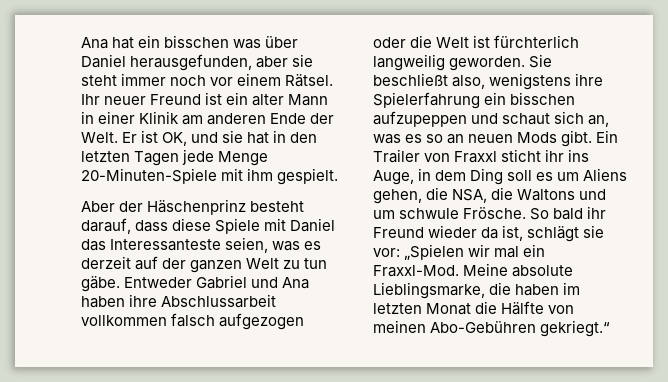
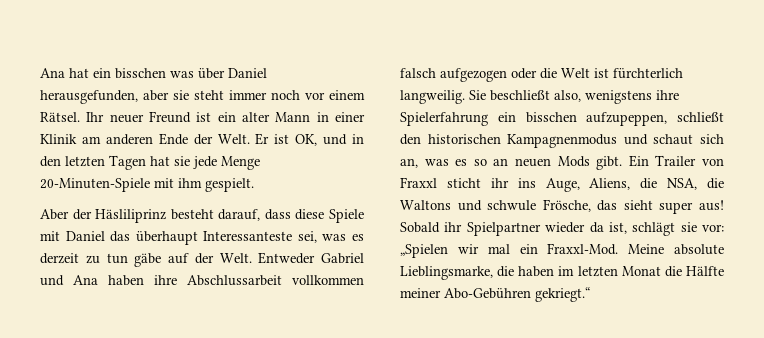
[222,130,270,144] sie hat -> (348, 139) none
(180, 158) none -> [150,156,190,166] hat sie
[147,199,247,215] Häschenprinz -> [95,209,167,223] Häsliliprinz
[110,237,322,253] [81,256,328,273] [81,276,120,292] Interessanteste seien, was es derzeit auf der ganzen Welt zu tun gäbe. -> [135,231,364,245] [40,253,252,267] überhaupt Interessanteste sei, was es derzeit zu tun gäbe auf der Welt.
[373,54,526,71] langweilig geworden. -> [400,90,465,104] langweilig.
[373,111,467,127] aufzupeppen -> [586,112,724,126] [400,134,618,148] aufzupeppen, schließt den historischen Kampagnenmodus
[418,168,628,185] [373,189,422,204] in dem Ding soll es um Aliens gehen, -> [589,178,631,190] Aliens,
[373,206,607,220] [373,227,424,238] um schwule Frösche. So bald ihr Freund -> [487,199,724,214] [400,222,541,236] schwule Frösche, das sieht super aus! Sobald ihr Spielpartner
[548,305,575,314] [373,320,426,333] von meinen -> [400,288,441,298] meiner

